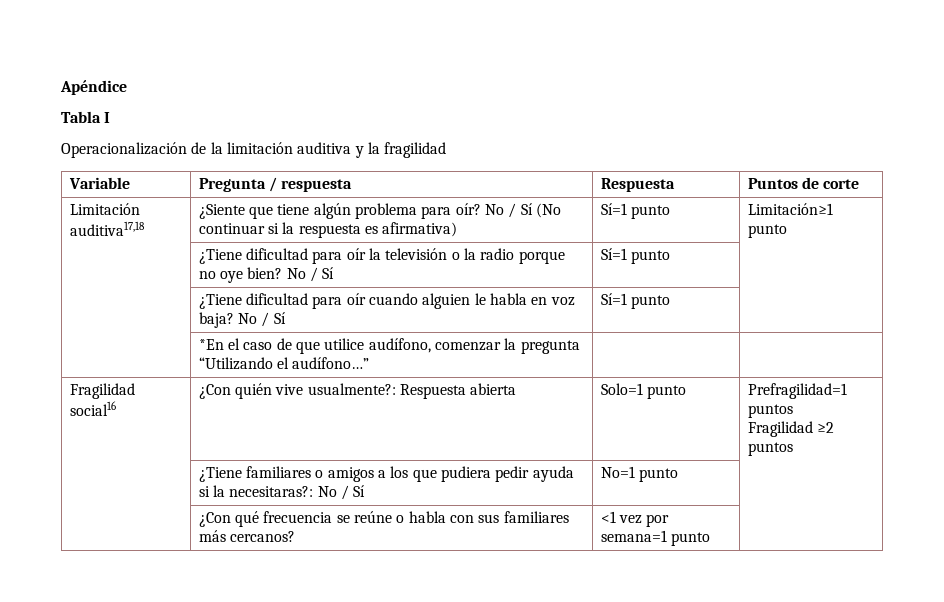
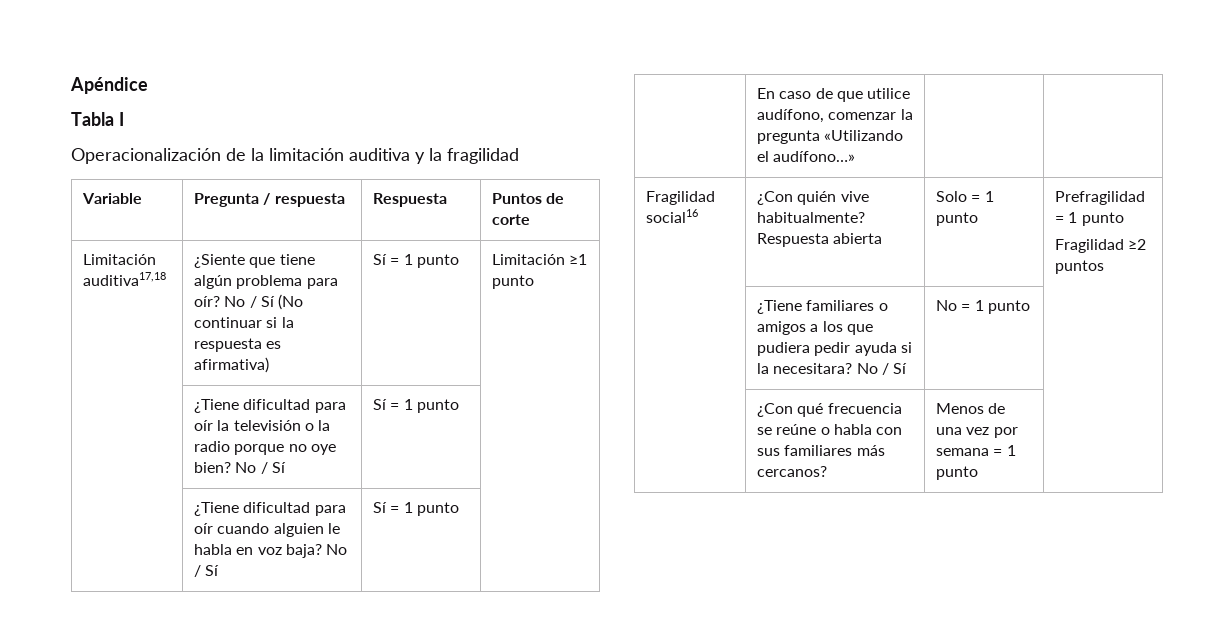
[600,203,670,219] [747,203,833,215] Sí=1 punto | Limitación≥1 -> [372,254,459,268] [491,254,588,265] Sí = 1 punto | Limitación ≥1
[600,248,627,260] Sí=1 -> [372,399,413,410] Sí = 1
[600,293,670,309] [198,338,240,350] Sí=1 punto | // | *En el -> [372,502,459,516] [756,88,775,99] Sí = 1 punto | // | En
[198,357,370,370] “Utilizando el audífono…” -> [824,130,904,141] [756,151,856,162] «Utilizando el audífono…»
[307,383,396,395] usualmente?: -> [756,212,865,223] habitualmente?
[600,383,686,399] [747,383,847,399] [747,404,793,418] Solo=1 punto | Prefragilidad=1 puntos -> [935,191,994,202] [935,212,978,226] [1054,191,1145,205] [1054,212,1124,226] Solo = 1 punto | Prefragilidad = 1 punto
[229,485,366,500] [600,466,635,478] necesitaras?: No / Sí | No=1 -> [773,363,908,375] [935,300,984,311] necesitara? No / Sí | No = 1
[600,511,670,527] [600,530,667,542] <1 vez por semana=1 -> [935,403,1006,414] [935,427,1018,438] [935,445,1016,456] Menos de una vez por semana = 1

